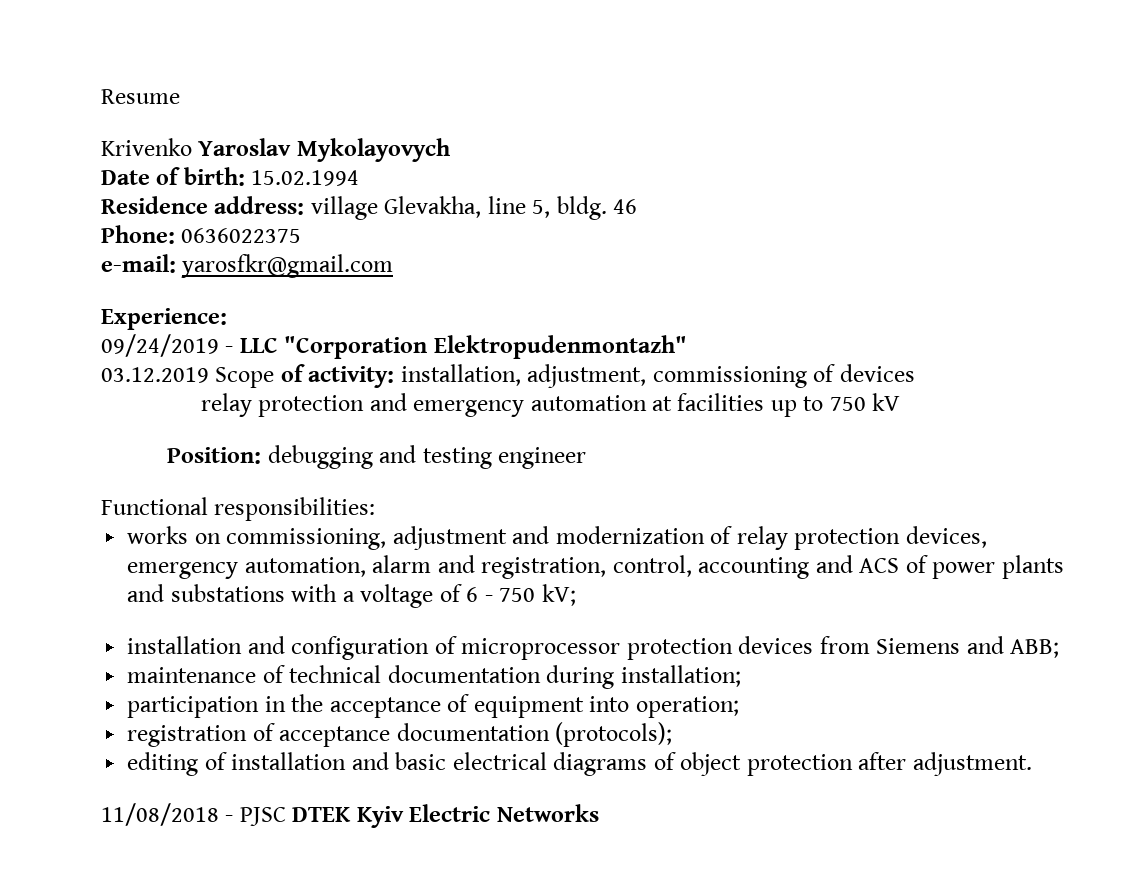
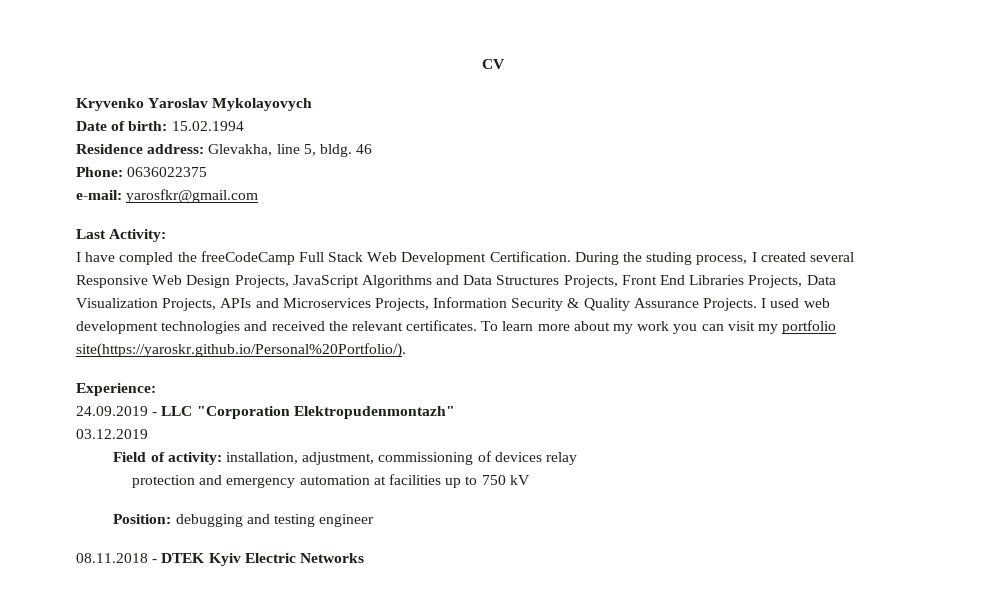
[101,89,180,104] [101,138,192,156] Resume // Krivenko -> [482,59,505,69] [76,98,144,111] CV // Kryvenko
[310,196,378,220] village -> (205, 149) none
(394, 266) none -> [76,229,167,242] [76,251,854,265] [76,275,836,288] [76,297,830,311] [76,320,837,334] [76,343,406,358] // Last Activity: // I have compled the freeCodeCamp Full Stack Web Development Certification. During the studing process, I created several Responsive Web Design Projects, JavaScript Algorithms and Data Structures Projects, Front End Libraries Projects, Data Visualization Projects, APIs and Microservices Projects, Information Security & Quality Assurance Projects. I used web development technologies and received the relevant certificates. To learn more about my work you can visit my portfolio site(https://yaroskr.github.io/Personal%20Portfolio/).
[101,334,219,357] 09/24/2019 -> [76,406,148,416] 24.09.2019
[215,367,275,388] Scope -> [113,452,147,462] // Field
[200,393,252,417] // relay -> [545,452,577,465] relay //
[101,497,376,521] [127,526,987,550] [127,555,1064,579] [127,584,576,608] [127,636,1060,660] [127,665,741,689] [127,694,739,718] [127,722,673,747] [127,752,1032,776] [101,803,286,826] Functional responsibilities: // works on commissioning, adjustment and modernization of relay protection devices, emergency automation, alarm and registration, control, accounting and ACS of power plants and substations with a voltage of 6 - 750 kV; // installation and configuration of microprocessor protection devices from Siemens and ABB; // maintenance of technical documentation during installation; // participation in the acceptance of equipment into operation; // registration of acceptance documentation (protocols); // editing of installation and basic electrical diagrams of object protection after adjustment. // 11/08/2018 - PJSC -> [76,553,158,563] 08.11.2018 -

